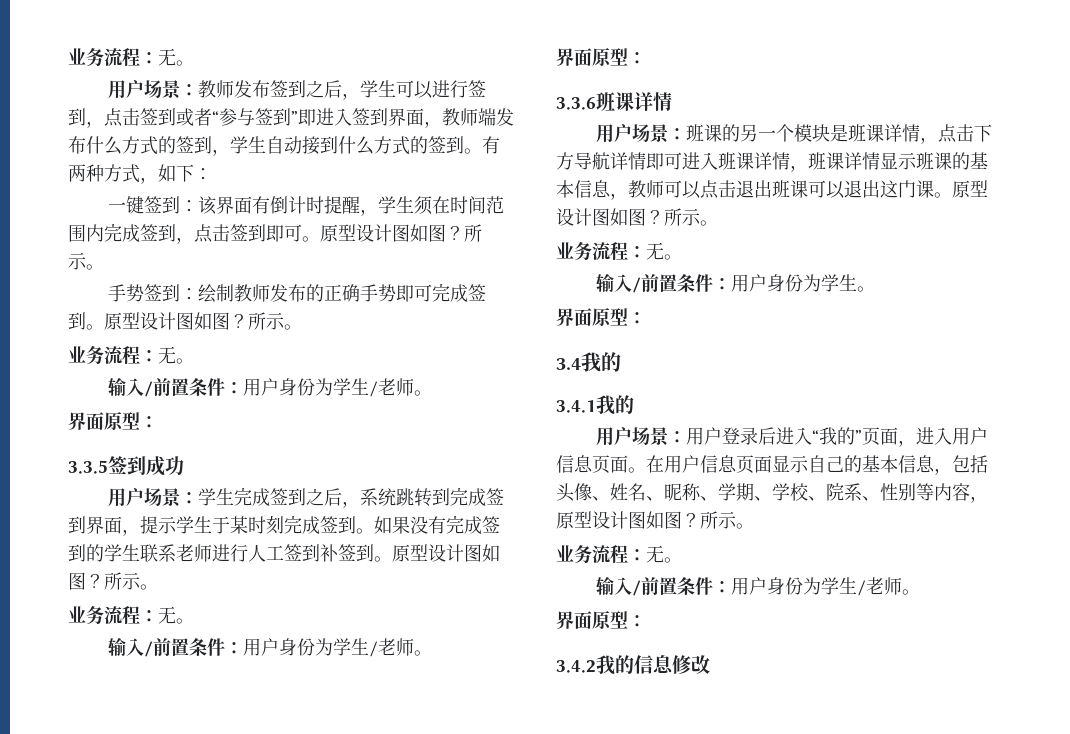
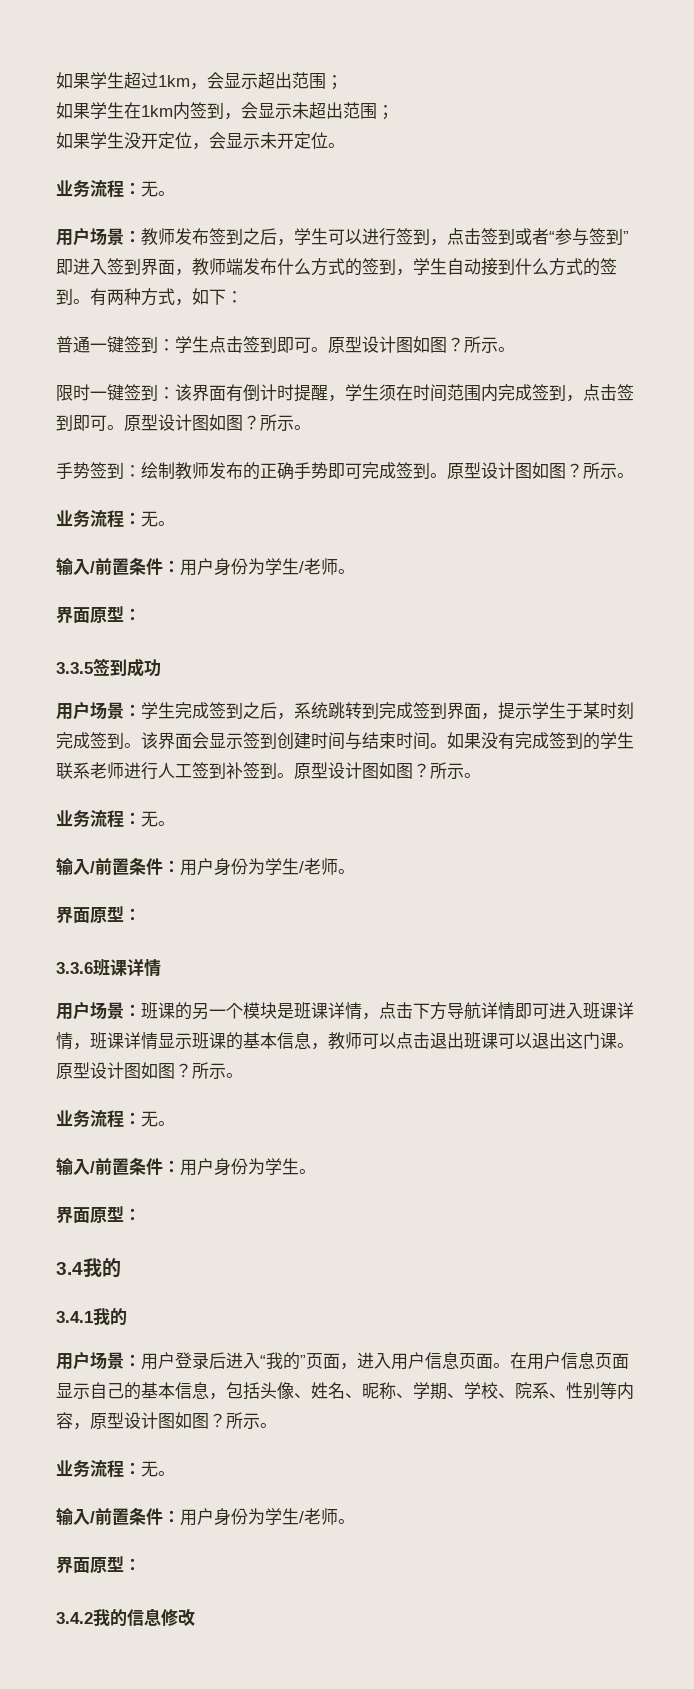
(68, 56) none -> [56,72,343,90] [56,102,394,120] [56,132,345,150] 如果学生超过1km，会显示超出范围； // 如果学生在1km内签到，会显示未超出范围； // 如果学生没开定位，会显示未开定位。 //
(212, 174) none -> [56,336,515,353] [56,384,90,401] 普通一键签到：学生点击签到即可。原型设计图如图？所示。 // 限时
(374, 531) none -> [141,732,447,750] 该界面会显示签到创建时间与结束时间。

